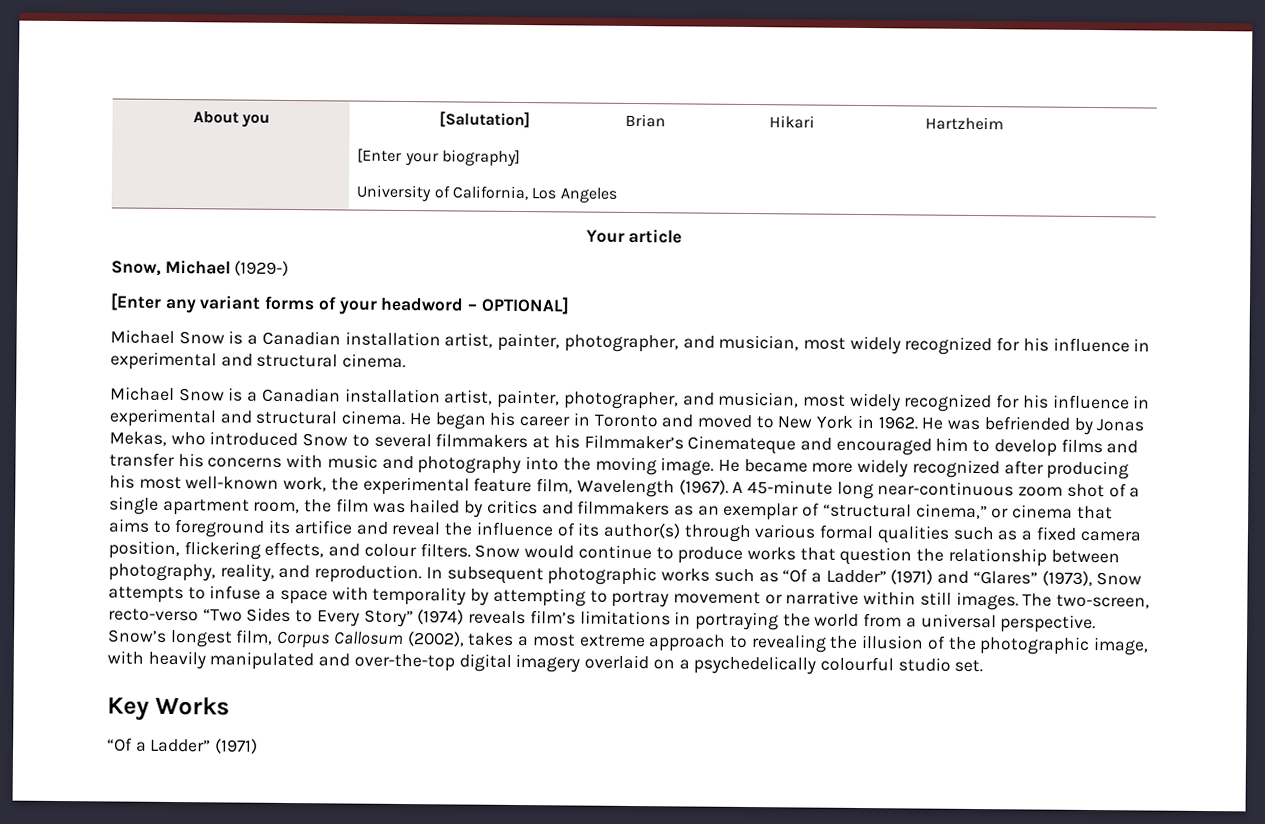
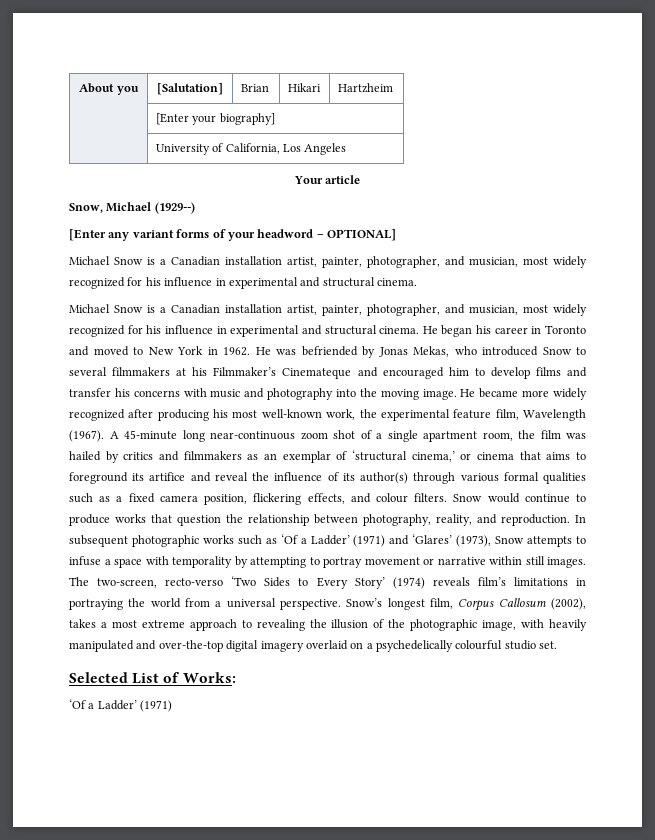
[234,260,290,276] (1929-) -> [154,202,195,214] (1929--)
[822,503,988,520] “structural cinema,” -> [352,450,455,462] ‘structural cinema,’
[782,568,887,584] “Of a Ladder” -> [280,534,350,545] ‘Of a Ladder’
[972,570,1038,585] “Glares” -> [412,534,453,544] ‘Glares’
[202,609,243,622] “Two -> [231,576,257,586] ‘Two
[363,609,414,628] Story” -> [354,577,385,589] Story’
[107,696,230,721] [107,737,212,753] Key Works // “Of a Ladder” -> [69,672,236,684] [69,699,137,710] Selected List of Works: // ‘Of a Ladder’

